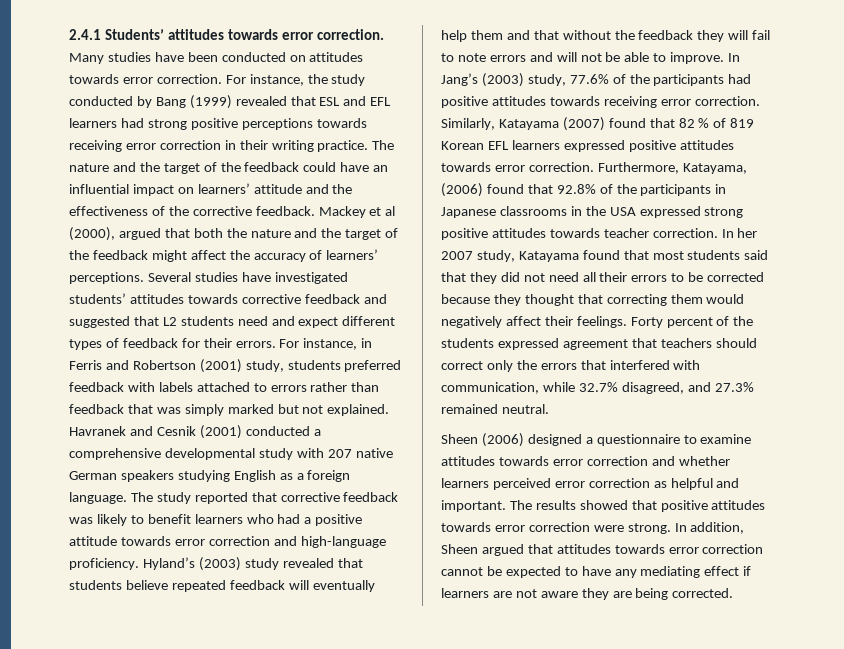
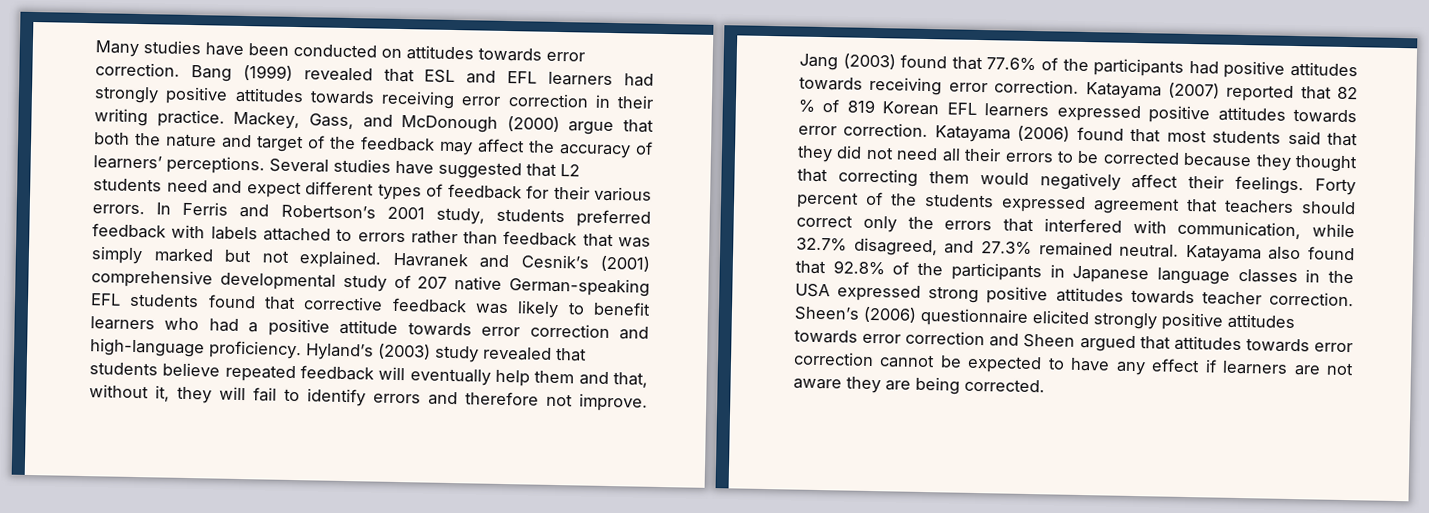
[69,29,384,40] 2.4.1 Students’ attitudes towards error correction. -> (95, 49) none
[225,74,366,86] [69,96,152,108] For instance, the study conducted by -> (180, 69) none
[147,118,313,130] strong positive perceptions -> [94,86,304,105] strongly positive attitudes
[372,140,395,150] [69,162,389,174] [69,183,353,196] [69,206,396,218] [69,227,161,241] The nature and the target of the feedback could have an influential impact on learners’ attitude and the effectiveness of the corrective feedback. Mackey et al (2000), argued -> [233,111,615,136] Mackey, Gass, and McDonough (2000) argue
[321,228,399,240] [69,250,187,262] the target of the feedback might -> [256,135,473,156] target of the feedback may
[274,272,348,284] [69,293,387,304] investigated students’ attitudes towards corrective feedback and -> (434, 167) none
[235,338,373,350] [69,359,242,373] errors. For instance, in Ferris and Robertson (2001) -> [594,186,652,202] [92,201,425,220] various errors. In Ferris and Robertson’s 2001
[156,425,321,439] Cesnik (2001) conducted a -> [520,254,650,272] Cesnik’s (2001)
[296,448,324,458] with -> [393,274,411,289] of
[69,470,351,482] [69,492,248,504] German speakers studying English as a foreign language. The study reported -> [508,277,650,297] [90,293,256,309] German-speaking EFL students found
[533,30,694,40] that without the feedback -> [612,372,648,388] [89,384,170,402] that, without it,
[457,53,486,62] note -> [307,388,366,407] identify
[556,52,741,64] [441,73,566,87] will not be able to improve. In Jang’s (2003) study, -> [465,391,648,412] [799,53,983,71] therefore not improve. Jang (2003) found that
[441,118,495,130] Similarly, -> (1080, 86) none
[608,118,646,128] found -> [1226,84,1295,102] reported
[597,162,747,174] Furthermore, Katayama, -> [934,125,1011,143] Katayama
[556,184,727,196] [441,206,744,218] [441,228,758,240] [441,250,649,262] 92.8% of the participants in Japanese classrooms in the USA expressed strong positive attitudes towards teacher correction. In her 2007 study, Katayama found that -> (1162, 135) none
[441,433,752,447] // Sheen (2006) designed a questionnaire to examine -> [1185,244,1355,263] [795,260,1354,285] [795,283,1354,307] [794,306,1224,331] Katayama also found that 92.8% of the participants in Japanese language classes in the USA expressed strong positive attitudes towards teacher correction. Sheen’s (2006) questionnaire elicited strongly positive
[678,456,730,466] [441,478,740,490] [441,500,766,512] [441,522,745,534] whether learners perceived error correction as helpful and important. The results showed that positive attitudes towards error correction were strong. In addition, -> (1020, 340) none
[640,566,701,578] mediating -> (1146, 368) none

